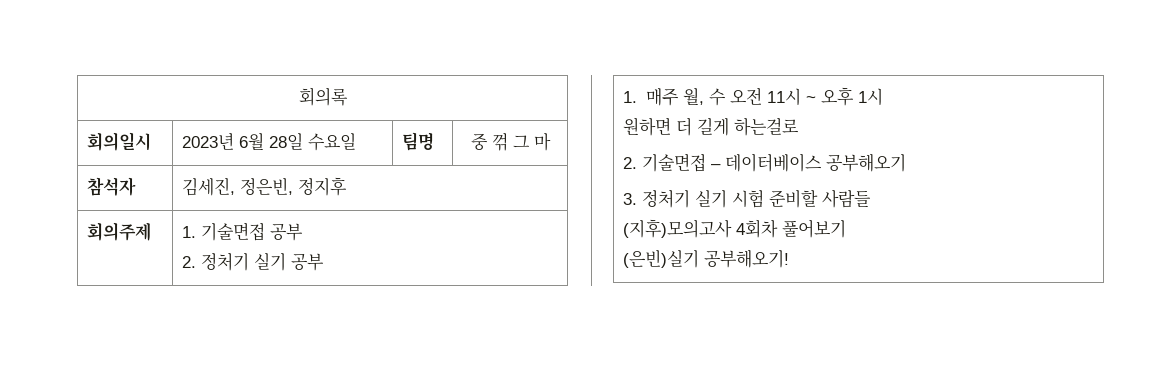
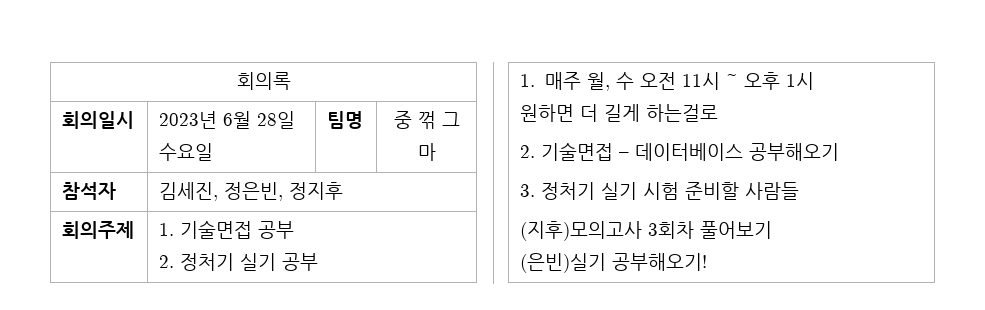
[736,219,779,238] 4회차 -> [648,221,695,239] 3회차

